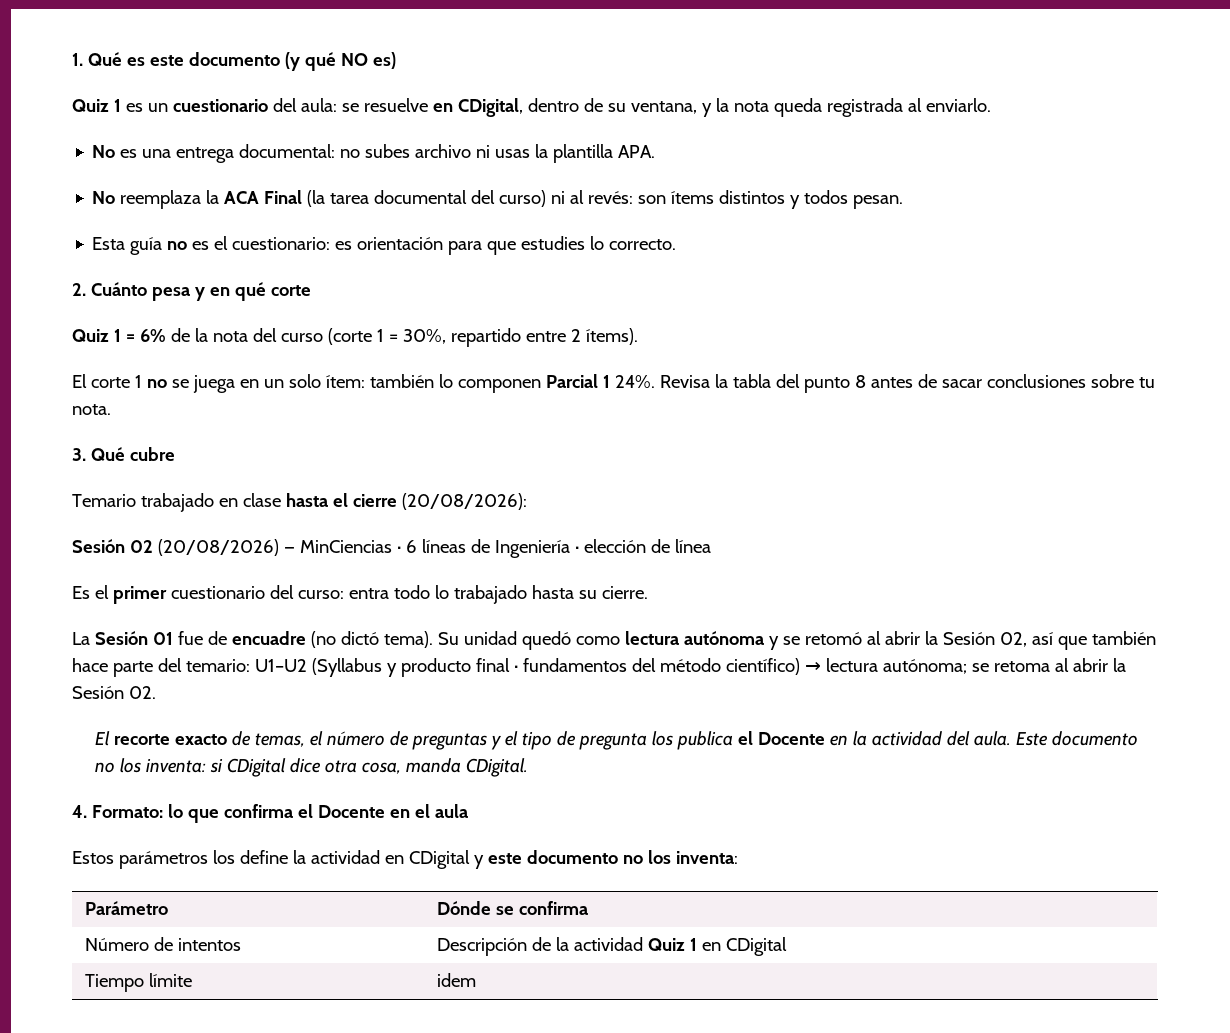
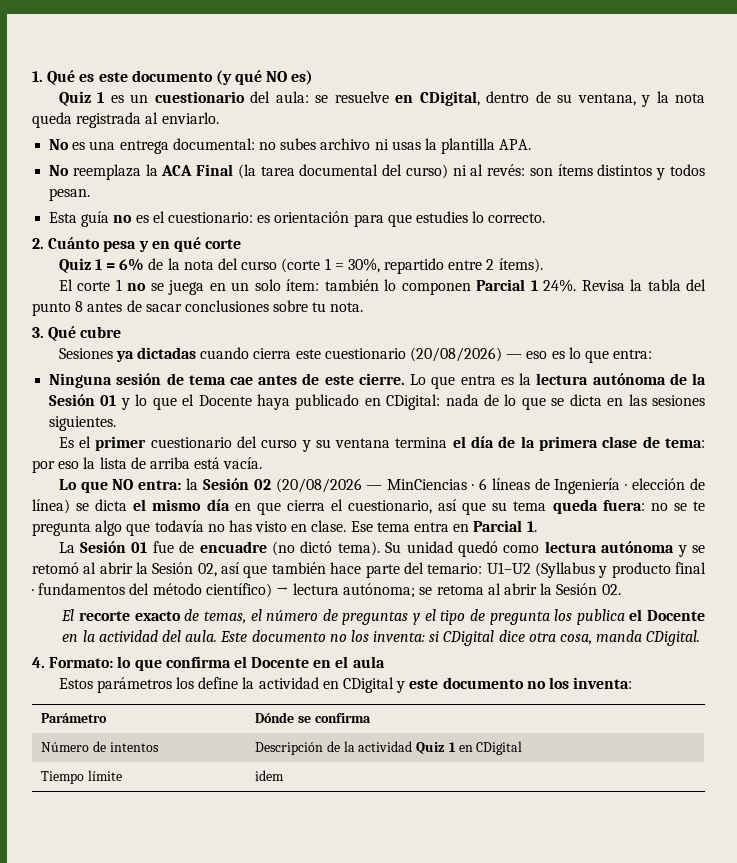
[72,493,527,512] Temario trabajado en clase hasta el cierre (20/08/2026): // -> [58,347,653,363] [49,373,707,389] [49,394,706,410] [49,416,117,431] [58,436,706,452] [32,457,263,473] [58,478,199,493] Sesiones ya dictadas cuando cierra este cuestionario (20/08/2026) — eso es lo que entra: // Ninguna sesión de tema cae antes de este cierre. Lo que entra es la lectura autónoma de la Sesión 01 y lo que el Docente haya publicado en CDigital: nada de lo que se dicta en las sesiones siguientes. // Es el primer cuestionario del curso y su ventana termina el día de la primera clase de tema: por eso la lista de arriba está vacía. // Lo que NO entra: la
[157,539,279,556] (20/08/2026) -> [275,478,362,493] (20/08/2026
[674,539,711,553] [72,585,648,604] línea // Es el primer cuestionario del curso: entra todo lo trabajado hasta su cierre. -> [32,499,705,515] [32,520,537,536] línea) se dicta el mismo día en que cierra el cuestionario, así que su tema queda fuera: no se te pregunta algo que todavía no has visto en clase. Ese tema entra en Parcial 1.

